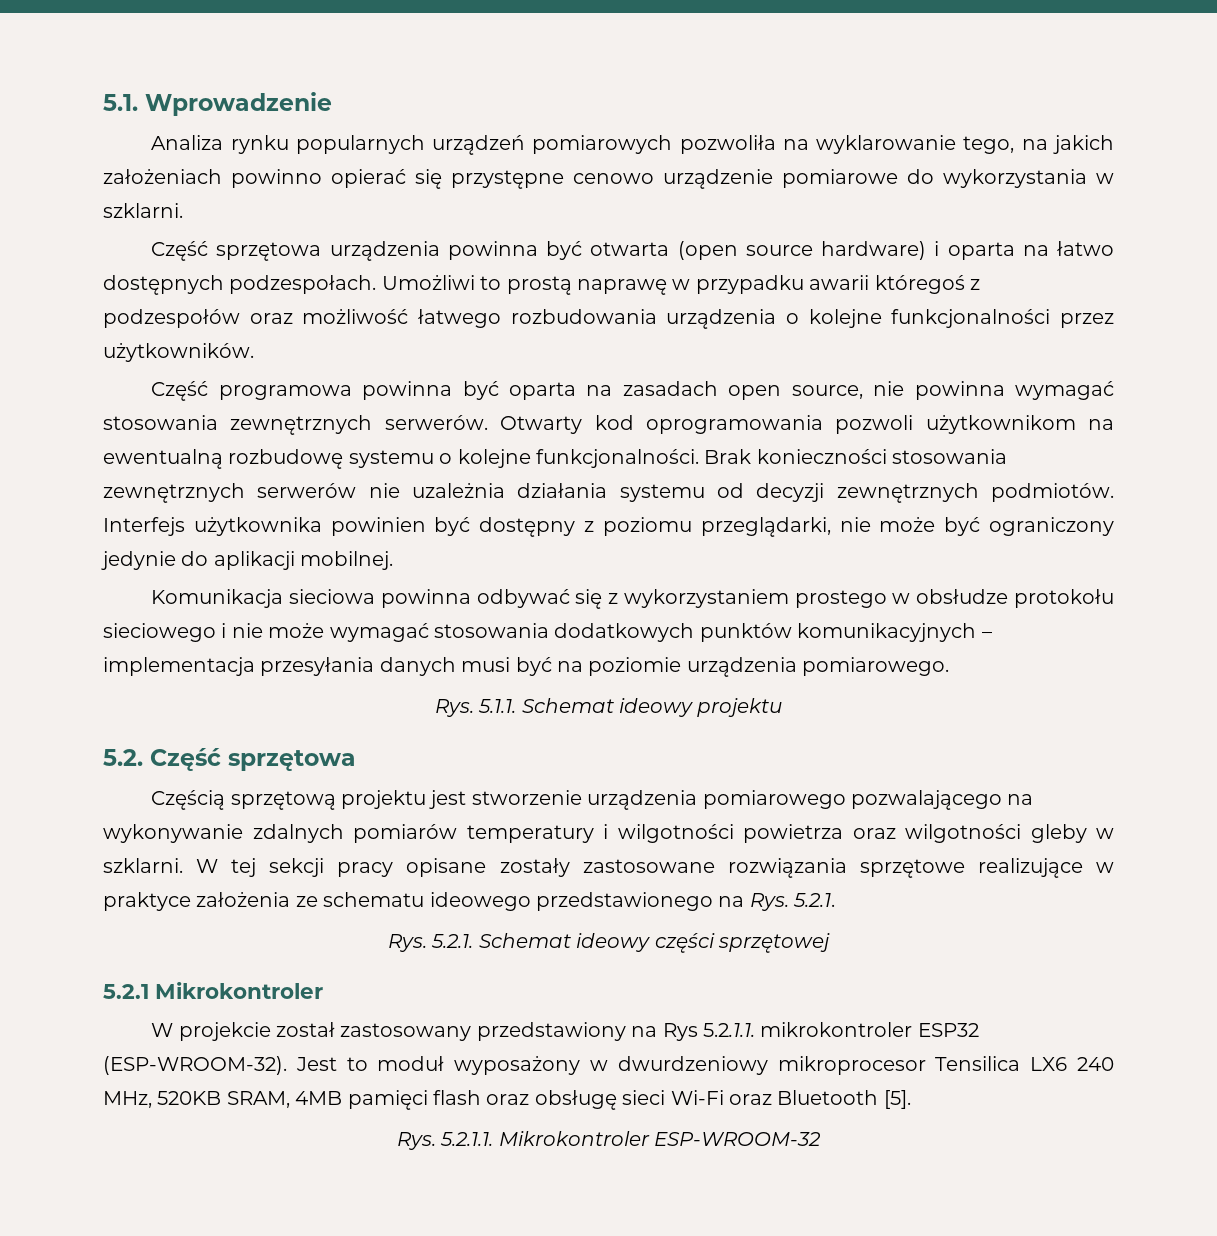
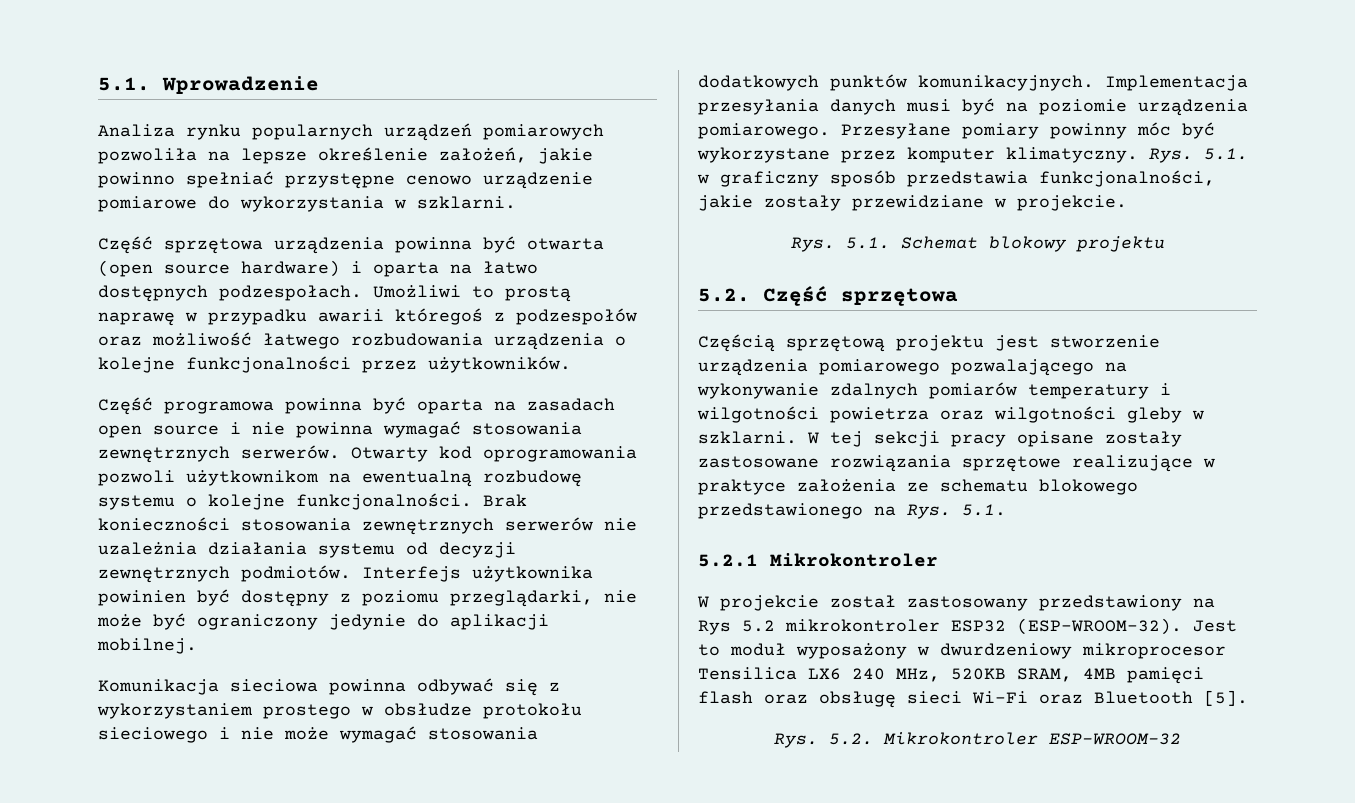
[816,135,1114,154] [103,169,442,189] wyklarowanie tego, na jakich założeniach powinno opierać się -> [241,147,593,164] [98,171,274,188] lepsze określenie założeń, jakie powinno spełniać
[791,385,863,399] source, -> [153,422,241,435] source i
[797,623,992,642] [103,657,255,676] komunikacyjnych – implementacja -> [918,75,1248,91] komunikacyjnych. Implementacja
[434,698,693,717] // Rys. 5.1.1. Schemat ideowy -> [841,122,1215,139] [697,147,1248,163] [697,170,1215,187] [698,195,1127,211] [790,236,1067,252] Przesyłane pomiary powinny móc być wykorzystane przez komputer klimatyczny. Rys. 5.1. w graficzny sposób przedstawia funkcjonalności, jakie zostały przewidziane w projekcie. // Rys. 5.1. Schemat blokowy
[429,892,531,911] ideowego -> [1039,479,1138,495] blokowego
[793,893,836,907] [388,933,830,953] 5.2.1. // Rys. 5.2.1. Schemat ideowy części sprzętowej -> [962,504,1006,516] 5.1.
[703,1023,756,1037] 5.2.1.1. -> [742,620,775,632] 5.2
[440,1132,494,1146] 5.2.1.1. -> [829,733,873,745] 5.2.

